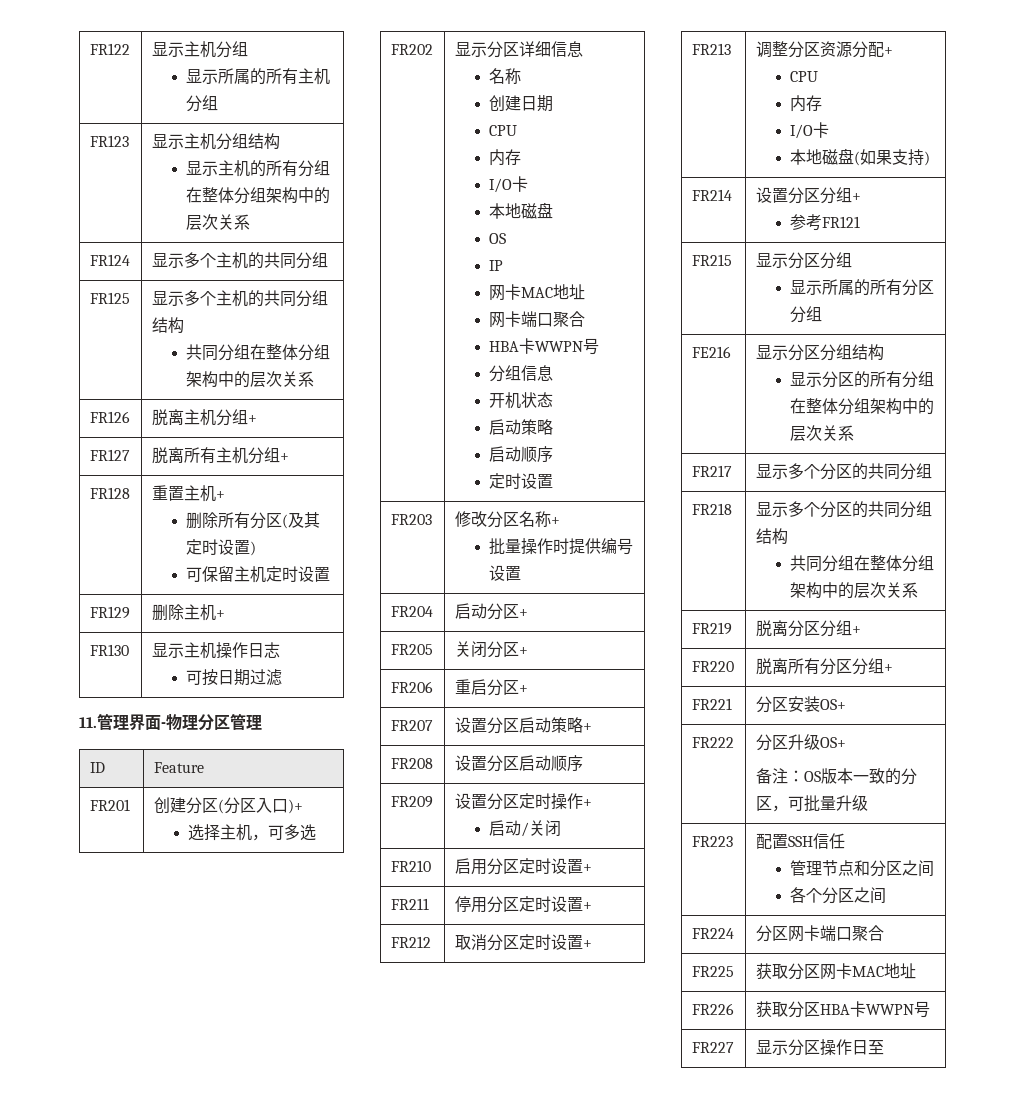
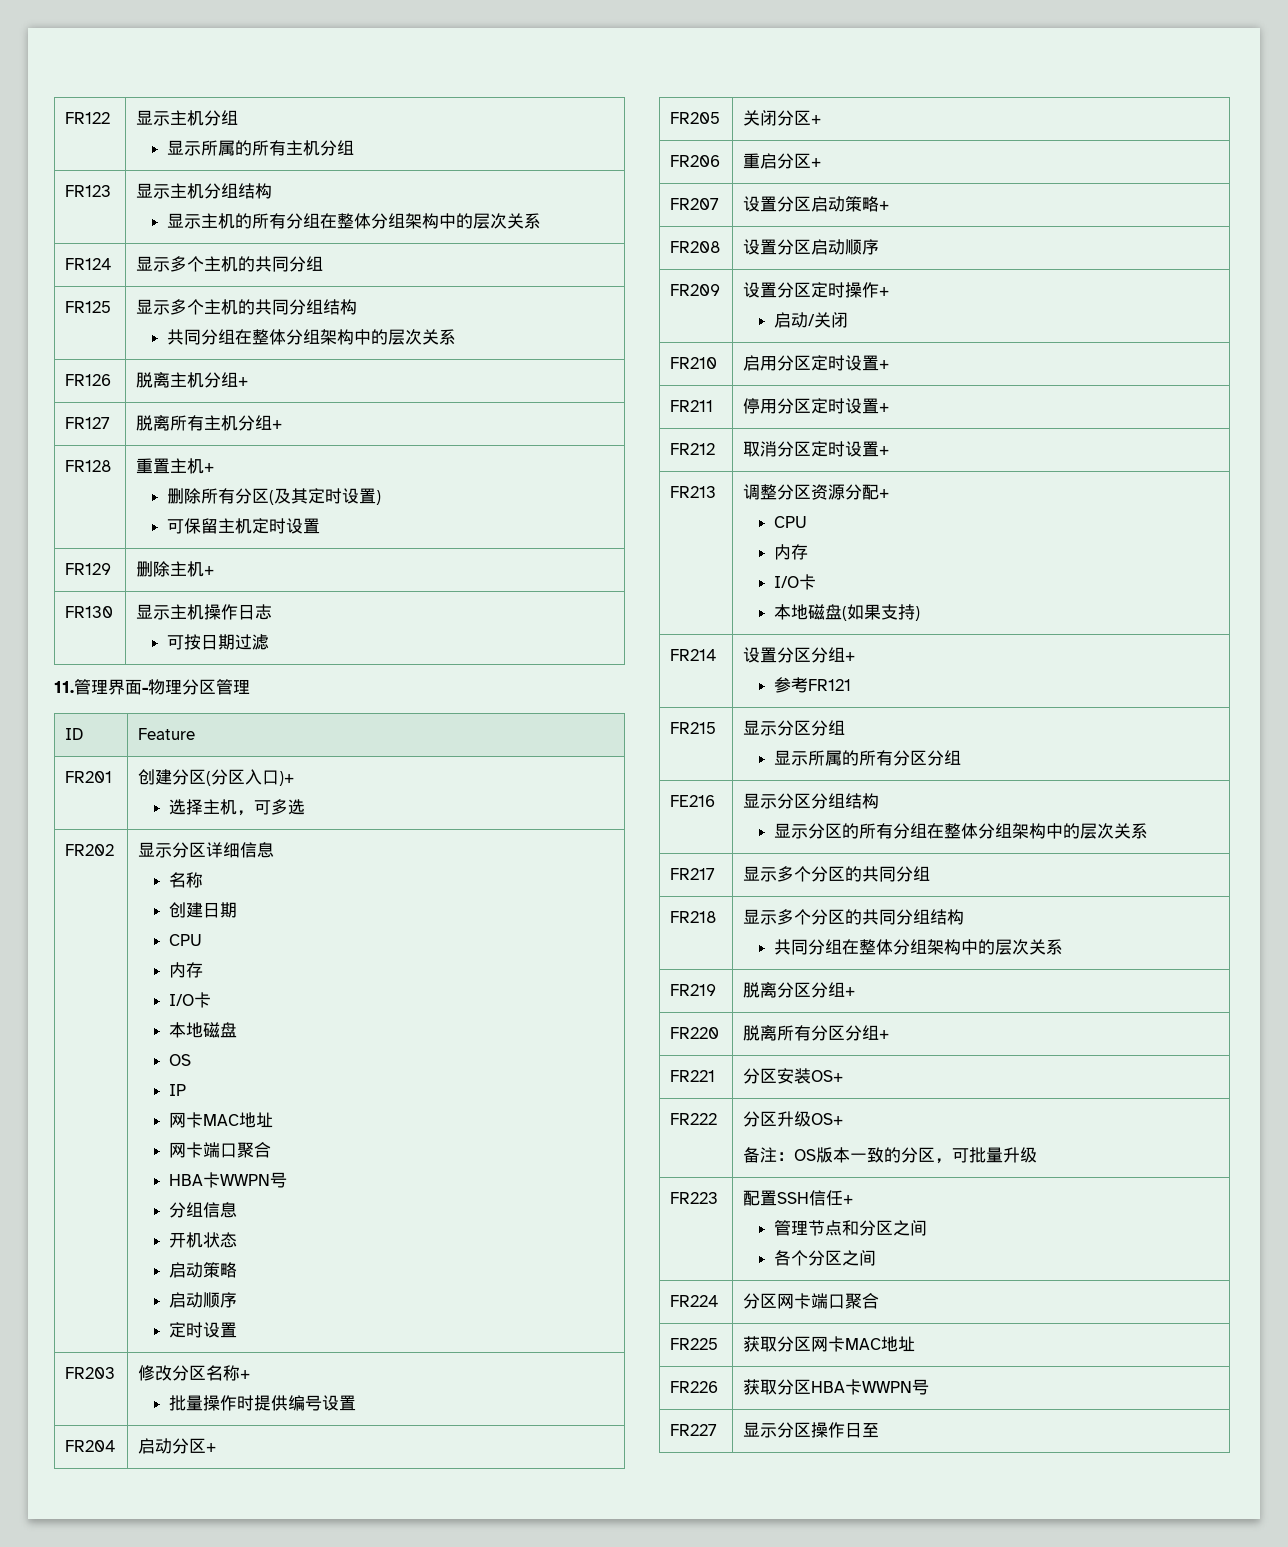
(845, 841) none -> [843,1195,854,1204] +

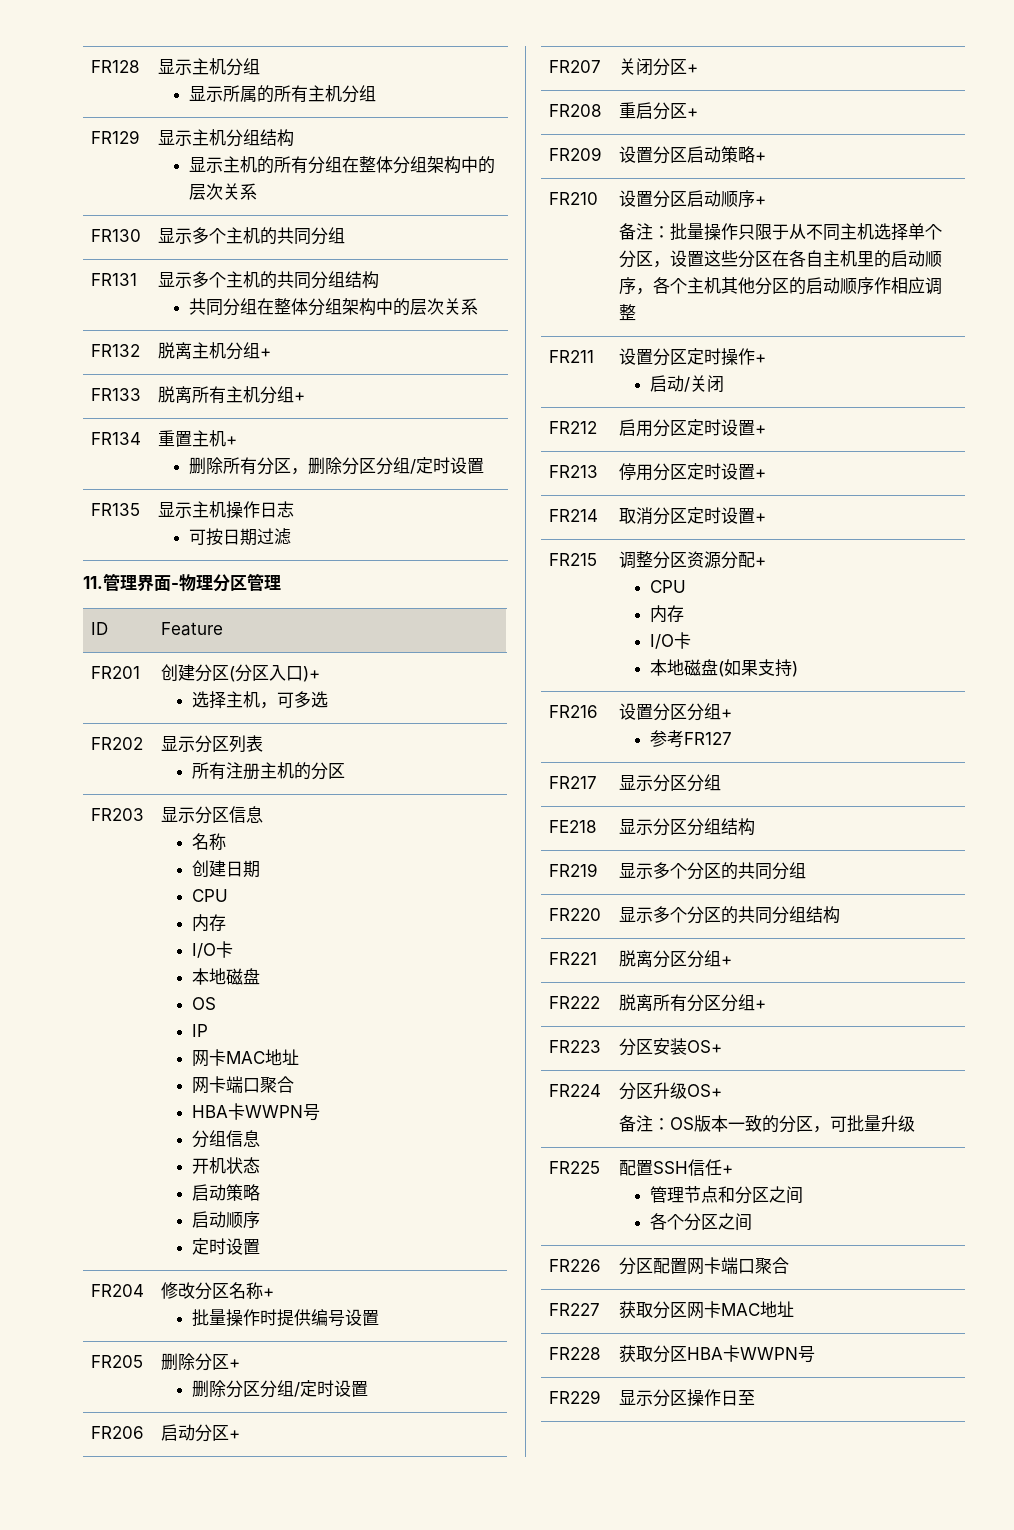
[65,112,111,124] FR122 -> [91,60,141,73] FR128
[65,185,112,197] FR123 -> [91,130,141,144] FR129
[65,258,112,270] FR124 -> [91,229,142,242] FR130
[65,301,112,313] FR125 -> [91,273,138,286] FR131
[65,374,112,386] FR126 -> [91,344,141,357] FR132
[65,417,111,429] FR127 -> [91,388,142,401] FR133
[65,460,112,472] FR128 -> [91,432,142,445] FR134
[268,488,381,505] [166,518,320,534] [65,563,112,575] [136,561,215,577] [65,606,114,618] (及其定时设置) // 可保留主机定时设置 // FR129 | 删除主机+ // FR130 -> [291,457,485,475] [91,503,141,516] ，删除分区分组/定时设置 // FR135
[206,842,241,858] 详细 -> [229,735,264,753] [192,762,346,780] [91,808,145,821] [161,806,230,824] 列表 // 所有注册主机的分区 // FR203 | 显示分区
[65,1367,116,1379] FR203 -> [91,1284,145,1297] FR204
[65,1440,116,1452] FR204 -> [91,1355,144,1368] [161,1353,241,1371] [192,1380,369,1398] [91,1426,145,1439] FR205 | 删除分区+ // 删除分区分组/定时设置 // FR206
[670,112,721,124] FR205 -> [549,60,602,73] FR207
[670,155,721,167] FR206 -> [549,104,603,117] FR208
[670,198,720,210] FR207 -> [549,147,603,161] FR209
[670,241,721,253] FR208 -> [549,192,599,205] FR210
[670,284,721,296] // FR209 -> [755,196,767,205] [619,223,943,241] [619,250,943,268] [619,277,943,295] [619,304,637,321] [549,350,595,363] + // 备注：批量操作只限于从不同主机选择单个分区，设置这些分区在各自主机里的启动顺序，各个主机其他分区的启动顺序作相应调整 // FR211
[670,357,718,369] FR210 -> [549,421,598,434] FR212
[670,400,714,412] FR211 -> [549,465,599,478] FR213
[670,443,716,455] FR212 -> [549,509,599,522] FR214
[670,486,717,498] FR213 -> [549,553,598,566] FR215
[670,649,717,661] FR214 -> [549,705,599,718] FR216
[807,679,851,691] [670,722,717,734] [743,720,846,736] [773,750,961,766] [670,795,716,807] [743,793,880,809] [773,823,1148,839] [670,868,716,880] FR121 // FR215 | 显示分区分组 // 显示所属的所有分区分组 // FE216 | 显示分区分组结构 // 显示分区的所有分组在整体分组架构中的层次关系 // FR217 -> [684,732,733,745] [549,776,598,789] [619,774,722,792] [549,820,598,833] [619,818,756,836] [549,863,599,877] FR127 // FR217 | 显示分区分组 // FE218 | 显示分区分组结构 // FR219
[670,911,717,923] FR218 -> [549,908,602,921] FR220
[773,939,1063,955] [670,984,717,996] // 共同分组在整体分组架构中的层次关系 // FR219 -> [549,952,598,965] // FR221
[670,1027,720,1039] FR220 -> [549,996,601,1009] FR222
[670,1070,716,1082] FR221 -> [549,1040,602,1053] FR223
[670,1113,718,1125] FR222 -> [549,1084,602,1097] FR224
[670,1192,719,1204] FR223 -> [549,1161,601,1174] FR225
[670,1295,719,1307] [743,1293,880,1309] [670,1338,719,1350] FR224 | 分区网卡端口聚合 // FR225 -> [549,1259,602,1272] [619,1257,790,1275] [549,1303,601,1316] FR226 | 分区配置网卡端口聚合 // FR227
[670,1381,719,1393] FR226 -> [549,1347,602,1360] FR228
[670,1424,718,1436] FR227 -> [549,1390,602,1404] FR229

